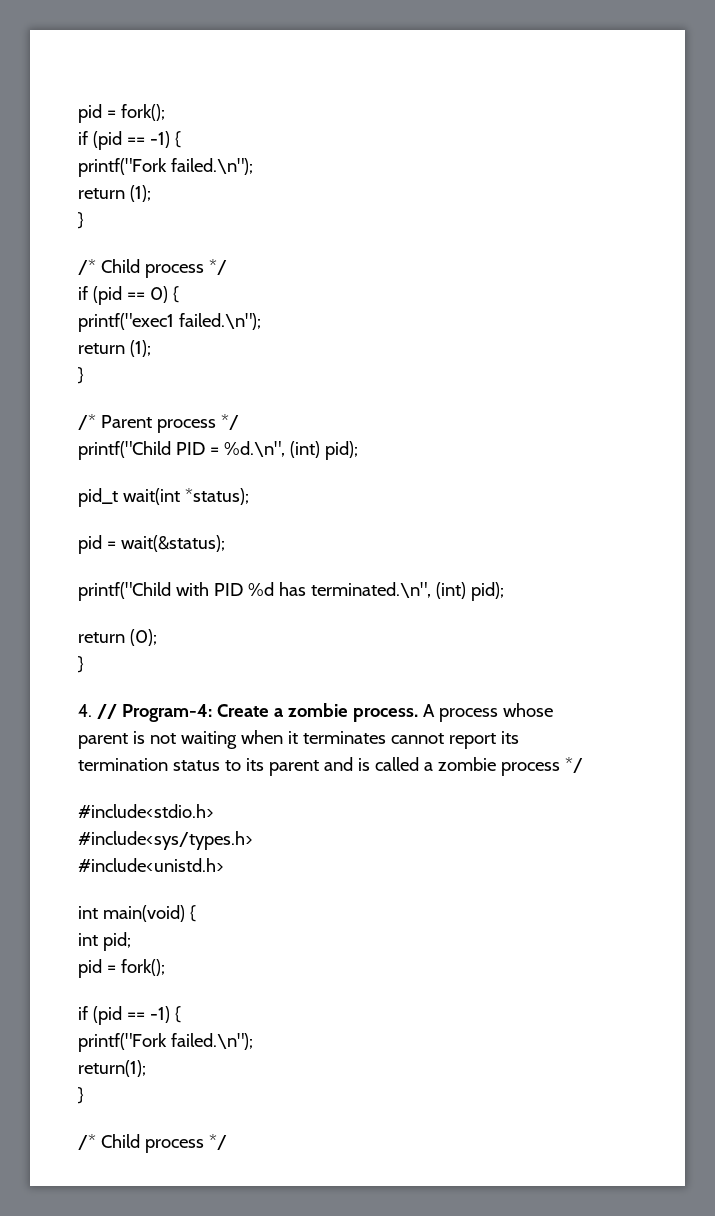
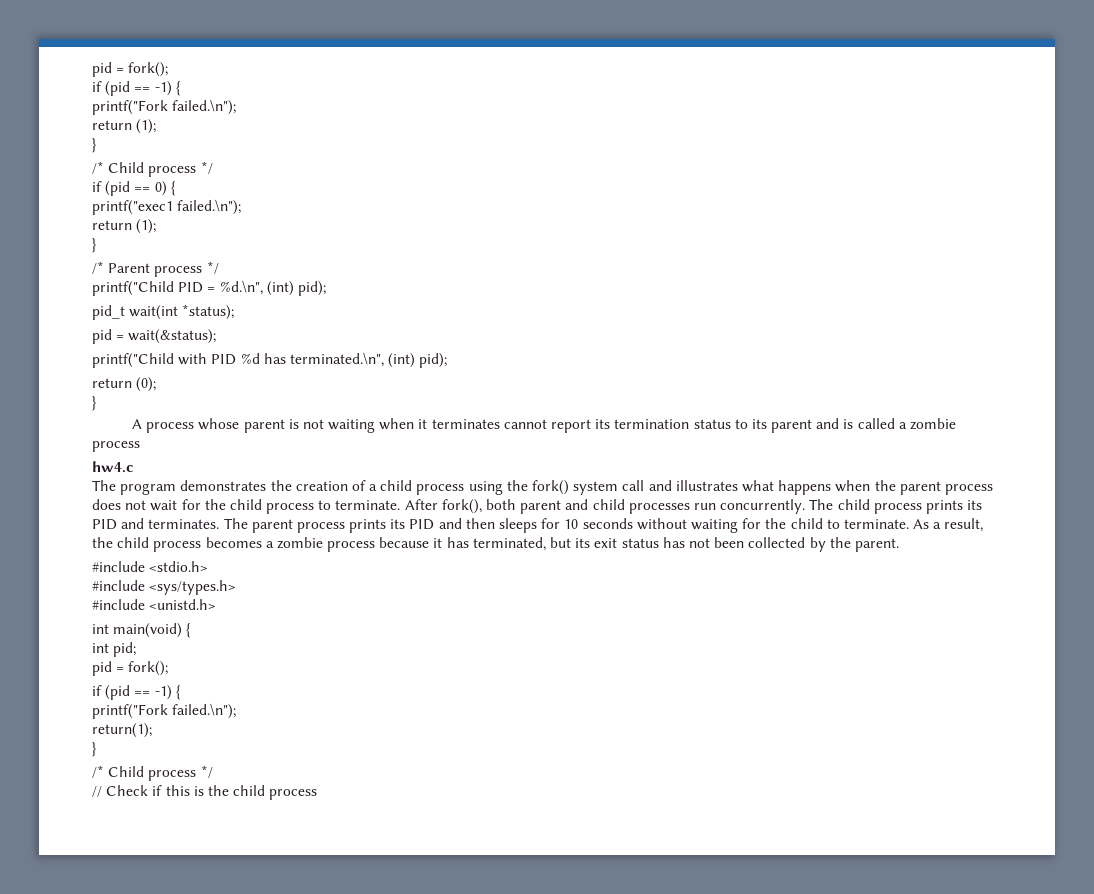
[78,703,418,722] 4. // Program-4: Create a zombie process. -> (97, 403) none
[564,757,583,773] [78,804,213,818] [78,831,252,850] [78,858,223,872] */ // #include<stdio.h> // #include<sys/types.h> // #include<unistd.h> -> [92,461,133,473] [92,480,993,495] [92,499,983,514] [92,518,984,533] [92,537,899,552] [92,561,209,572] [92,580,237,595] [92,599,217,610] // hw4.c // The program demonstrates the creation of a child process using the fork() system call and illustrates what happens when the parent process does not wait for the child process to terminate. After fork(), both parent and child processes run concurrently. The child process prints its PID and terminates. The parent process prints its PID and then sleeps for 10 seconds without waiting for the child to terminate. As a result, the child process becomes a zombie process because it has terminated, but its exit status has not been collected by the parent. // #include <stdio.h> // #include <sys/types.h> // #include <unistd.h>
(227, 1142) none -> [92,785,318,800] // // Check if this is the child process

